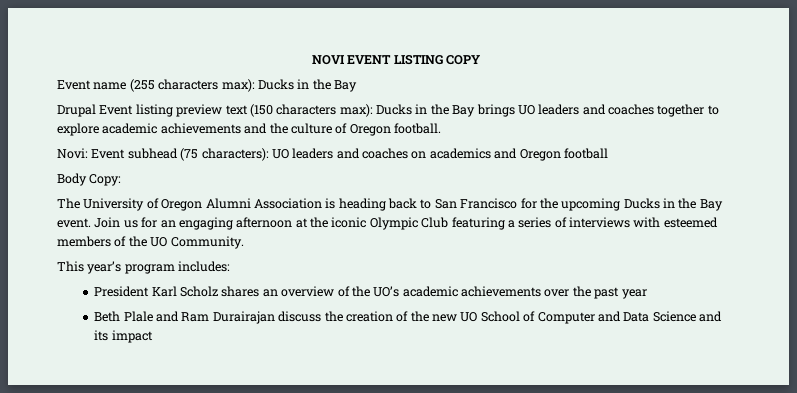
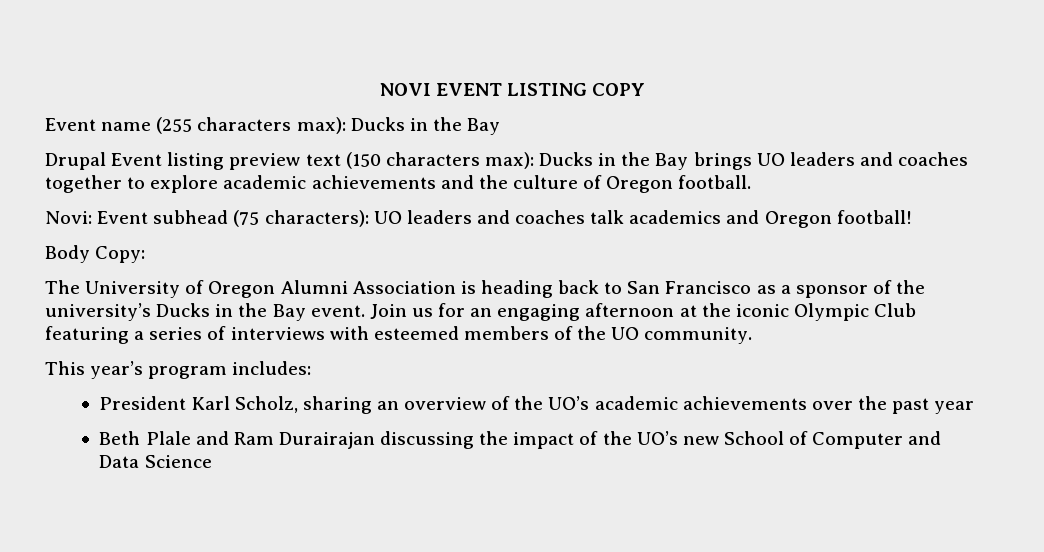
[411,151,427,159] on -> [590,210,625,224] talk
[563,148,608,159] football -> [836,210,912,224] football!
[520,198,621,211] for the upcoming -> [756,280,926,298] [45,303,151,321] as a sponsor of the university’s
[170,236,244,249] Community. -> [644,327,753,344] community.
[180,286,260,297] Scholz shares -> [234,396,372,414] Scholz, sharing
[278,311,478,322] discuss the creation of the new UO -> [380,431,719,449] discussing the impact of the UO’s new
[699,311,723,322] [94,330,153,343] and its impact -> (212, 461) none

